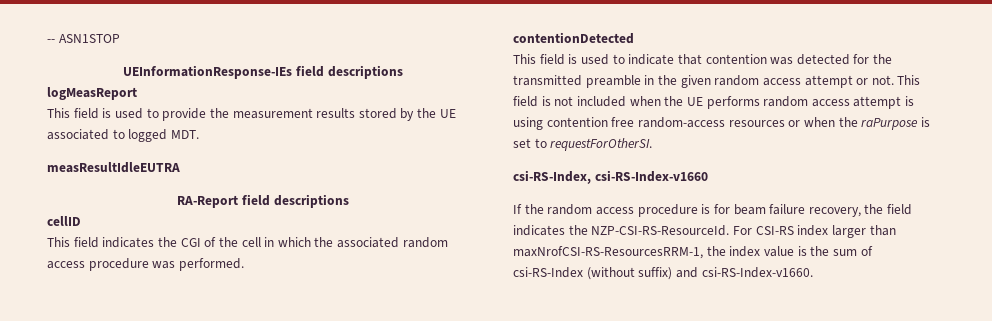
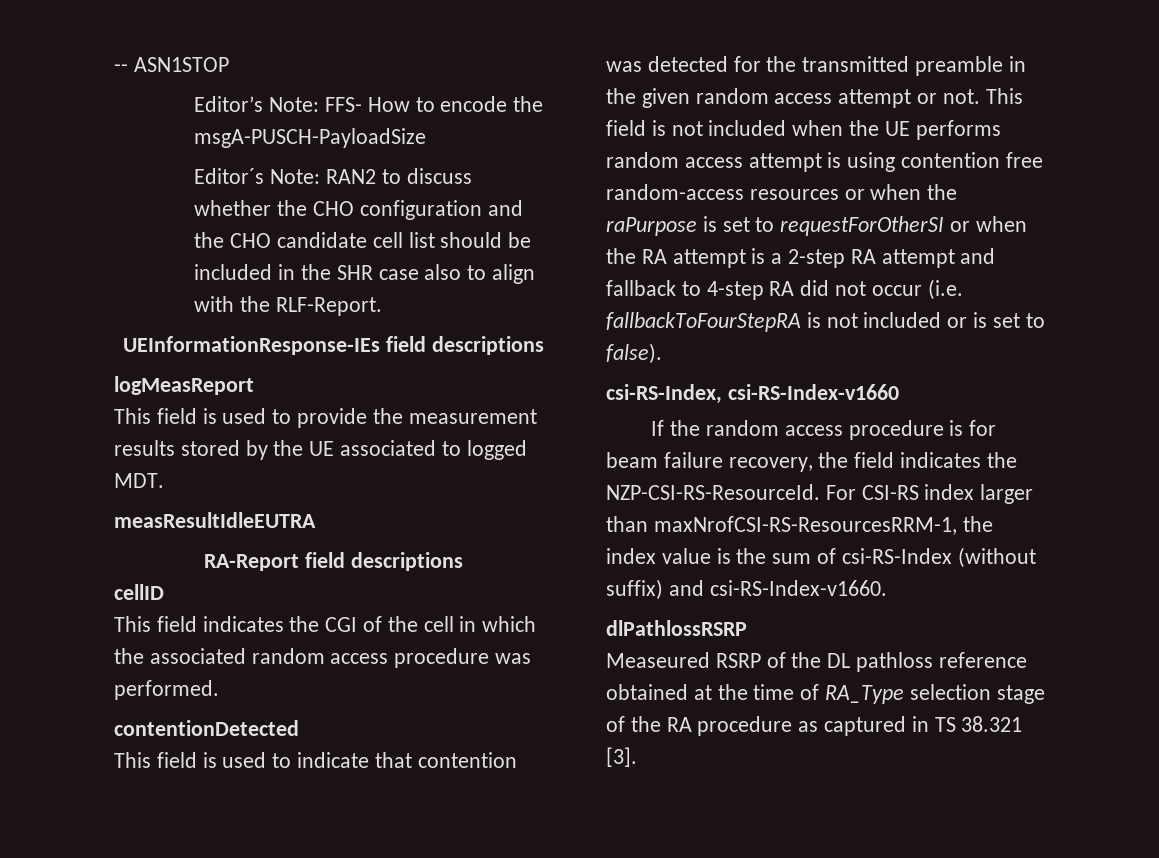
(120, 38) none -> [194,96,544,112] [194,128,427,148] [194,168,472,184] [194,200,523,220] [194,232,532,248] [194,264,536,284] [194,296,382,316] // Editor’s Note: FFS- How to encode the msgA-PUSCH-PayloadSize // Editor´s Note: RAN2 to discuss whether the CHO configuration and the CHO candidate cell list should be included in the SHR case also to align with the RLF-Report.
[550,138,653,151] requestForOtherSI. -> [780,216,1027,236] [606,248,996,268] [606,279,963,300] [606,312,1045,332] [606,343,662,364] requestForOtherSI or when the RA attempt is a 2-step RA attempt and fallback to 4-step RA did not occur (i.e. fallbackToFourStepRA is not included or is set to false).
(813, 272) none -> [606,620,747,636] [606,652,1027,672] [606,684,1045,704] [606,716,1023,736] [606,747,637,767] // dlPathlossRSRP // Measeured RSRP of the DL pathloss reference obtained at the time of RA_Type selection stage of the RA procedure as captured in TS 38.321 [3].

